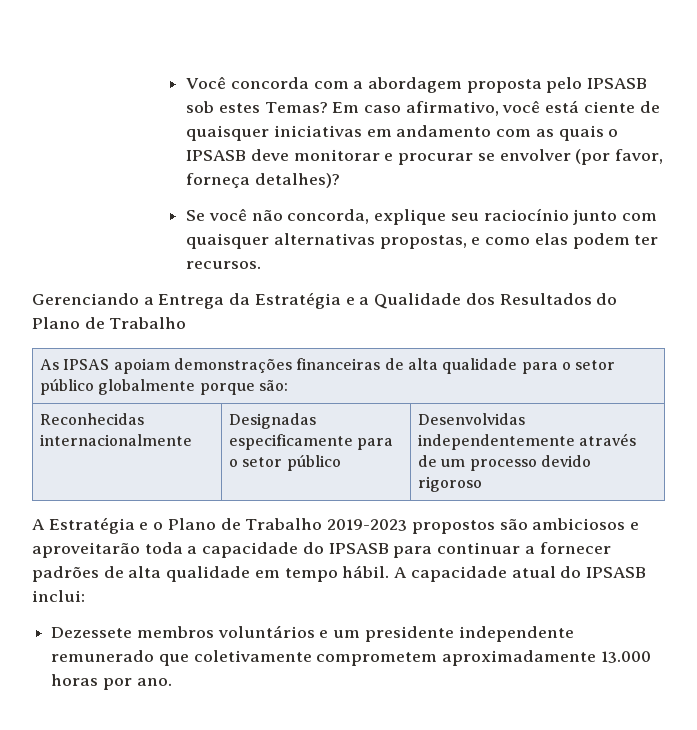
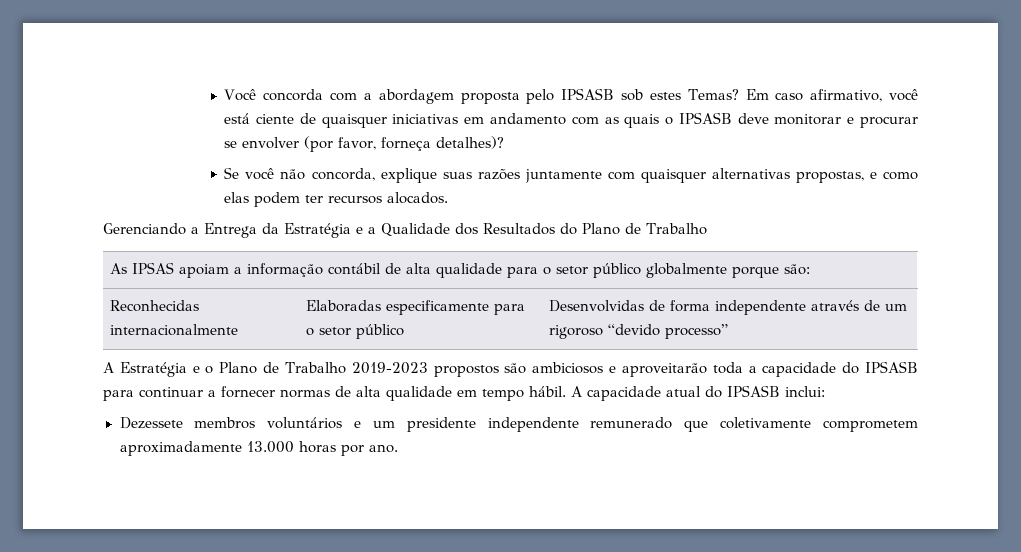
[450,208,618,225] seu raciocínio junto -> [442,169,602,183] suas razões juntamente
[186,261,262,269] recursos. -> [328,192,449,204] recursos alocados.
[173,358,381,373] demonstrações financeiras -> [233,263,381,277] a informação contábil
[228,413,316,429] Designadas -> [305,300,381,312] Elaboradas
[417,434,575,450] independentemente -> [648,300,806,315] de forma independente
[469,455,591,471] processo devido -> (907, 307) none
(482, 484) none -> [607,324,728,339] “devido processo”
[32,566,99,582] padrões -> [280,389,330,398] normas

